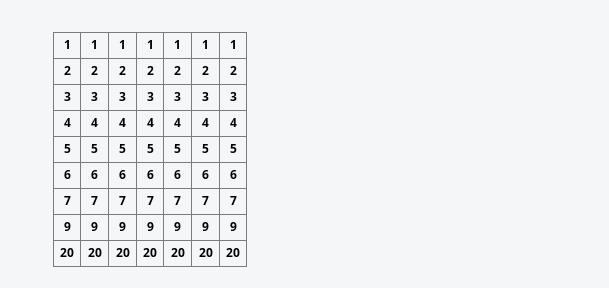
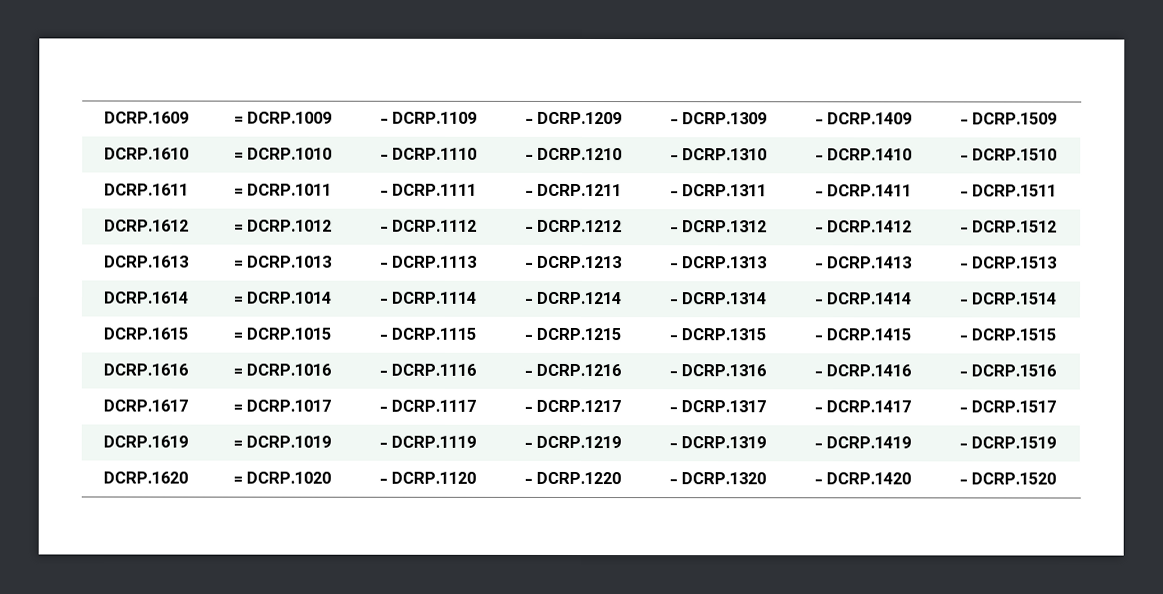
[63,40,71,49] [91,40,98,49] [119,40,126,49] [146,40,154,49] [174,40,181,49] [202,40,209,49] [229,40,237,49] [63,66,71,75] [91,66,98,75] [119,66,126,75] [146,66,154,75] [174,66,181,75] [202,66,209,75] [229,66,237,75] [63,92,71,101] [91,92,98,101] [119,92,126,101] [146,92,154,101] [174,92,181,101] [202,92,209,101] [229,92,237,101] [63,118,71,127] [91,118,98,127] [119,118,126,127] [146,118,154,127] [174,118,181,127] [202,118,209,127] [229,118,237,127] [63,144,71,153] [91,144,98,153] [119,144,126,153] [146,144,154,153] [174,144,181,153] [202,144,209,153] [229,144,237,153] [63,170,71,179] [91,170,98,179] [119,170,126,179] [146,170,154,179] [174,170,181,179] [202,170,209,179] [229,170,237,179] [63,196,71,205] [91,196,98,205] [119,196,126,205] [146,196,154,205] [174,196,181,205] [202,196,209,205] [229,196,237,205] [63,222,71,231] [91,222,98,231] [119,222,126,231] [146,222,154,231] [174,222,181,231] [202,222,209,231] [229,222,237,231] [60,248,74,257] [87,248,102,257] [115,248,130,257] [143,248,157,257] [170,248,185,257] [198,248,213,257] [226,248,240,257] 1 | 1 | 1 | 1 | 1 | 1 | 1 // 2 | 2 | 2 | 2 | 2 | 2 | 2 // 3 | 3 | 3 | 3 | 3 | 3 | 3 // 4 | 4 | 4 | 4 | 4 | 4 | 4 // 5 | 5 | 5 | 5 | 5 | 5 | 5 // 6 | 6 | 6 | 6 | 6 | 6 | 6 // 7 | 7 | 7 | 7 | 7 | 7 | 7 // 9 | 9 | 9 | 9 | 9 | 9 | 9 // 20 | 20 | 20 | 20 | 20 | 20 | 20 -> [104,111,189,124] [233,111,333,124] [379,111,478,124] [524,111,623,125] [669,112,768,125] [814,112,913,125] [959,112,1058,125] [104,147,189,160] [233,147,333,160] [379,147,478,160] [524,147,623,161] [669,148,768,161] [814,148,913,161] [959,148,1058,161] [104,183,189,196] [233,183,333,196] [379,183,478,196] [524,183,623,197] [669,184,768,197] [814,184,913,197] [959,184,1058,197] [104,219,189,232] [233,219,333,232] [379,219,478,232] [524,219,623,233] [669,220,768,233] [814,220,913,233] [959,220,1058,233] [104,255,189,268] [233,255,333,268] [379,255,478,268] [524,255,623,269] [669,256,768,269] [814,256,913,269] [959,256,1058,269] [103,291,189,304] [232,291,333,304] [378,291,478,304] [523,291,623,305] [668,292,768,305] [813,292,913,305] [958,292,1058,305] [103,327,188,340] [232,327,332,340] [378,327,477,340] [523,327,622,341] [668,328,767,341] [813,328,912,341] [958,328,1057,341] [103,363,188,376] [232,363,332,376] [378,363,477,376] [523,363,622,377] [668,364,767,377] [813,364,912,377] [958,364,1057,377] [103,399,188,412] [232,399,332,412] [378,399,477,412] [523,399,622,413] [668,400,767,413] [813,400,912,413] [958,400,1057,413] [103,435,188,448] [232,435,332,448] [378,435,477,448] [523,435,622,449] [668,436,767,449] [813,436,912,449] [958,436,1057,449] [103,471,188,484] [232,471,332,484] [378,471,477,484] [523,471,622,485] [668,472,767,485] [813,472,912,485] [958,472,1057,485] DCRP.1609 | = DCRP.1009 | - DCRP.1109 | - DCRP.1209 | - DCRP.1309 | - DCRP.1409 | - DCRP.1509 // DCRP.1610 | = DCRP.1010 | - DCRP.1110 | - DCRP.1210 | - DCRP.1310 | - DCRP.1410 | - DCRP.1510 // DCRP.1611 | = DCRP.1011 | - DCRP.1111 | - DCRP.1211 | - DCRP.1311 | - DCRP.1411 | - DCRP.1511 // DCRP.1612 | = DCRP.1012 | - DCRP.1112 | - DCRP.1212 | - DCRP.1312 | - DCRP.1412 | - DCRP.1512 // DCRP.1613 | = DCRP.1013 | - DCRP.1113 | - DCRP.1213 | - DCRP.1313 | - DCRP.1413 | - DCRP.1513 // DCRP.1614 | = DCRP.1014 | - DCRP.1114 | - DCRP.1214 | - DCRP.1314 | - DCRP.1414 | - DCRP.1514 // DCRP.1615 | = DCRP.1015 | - DCRP.1115 | - DCRP.1215 | - DCRP.1315 | - DCRP.1415 | - DCRP.1515 // DCRP.1616 | = DCRP.1016 | - DCRP.1116 | - DCRP.1216 | - DCRP.1316 | - DCRP.1416 | - DCRP.1516 // DCRP.1617 | = DCRP.1017 | - DCRP.1117 | - DCRP.1217 | - DCRP.1317 | - DCRP.1417 | - DCRP.1517 // DCRP.1619 | = DCRP.1019 | - DCRP.1119 | - DCRP.1219 | - DCRP.1319 | - DCRP.1419 | - DCRP.1519 // DCRP.1620 | = DCRP.1020 | - DCRP.1120 | - DCRP.1220 | - DCRP.1320 | - DCRP.1420 | - DCRP.1520

